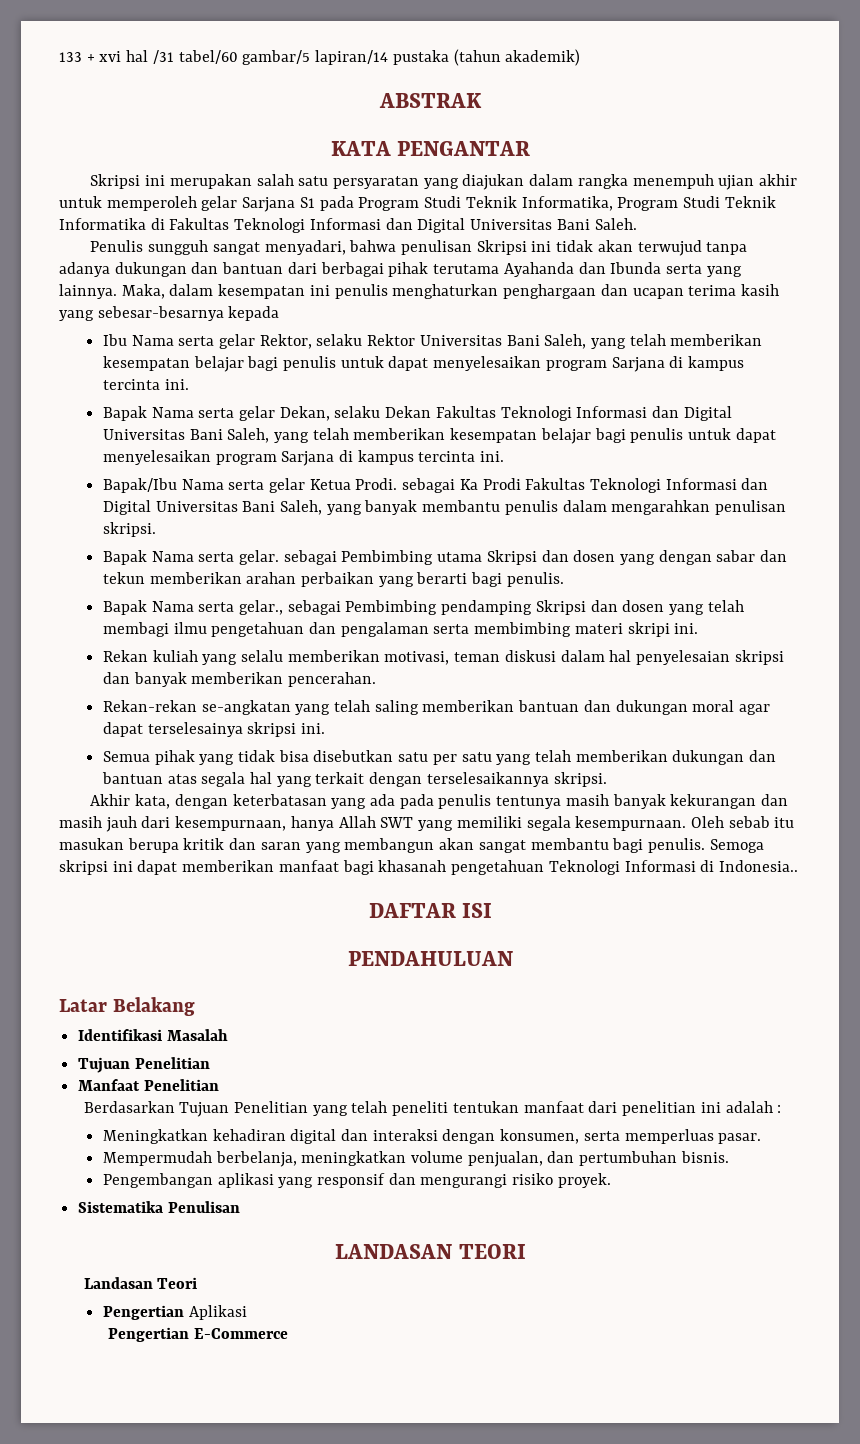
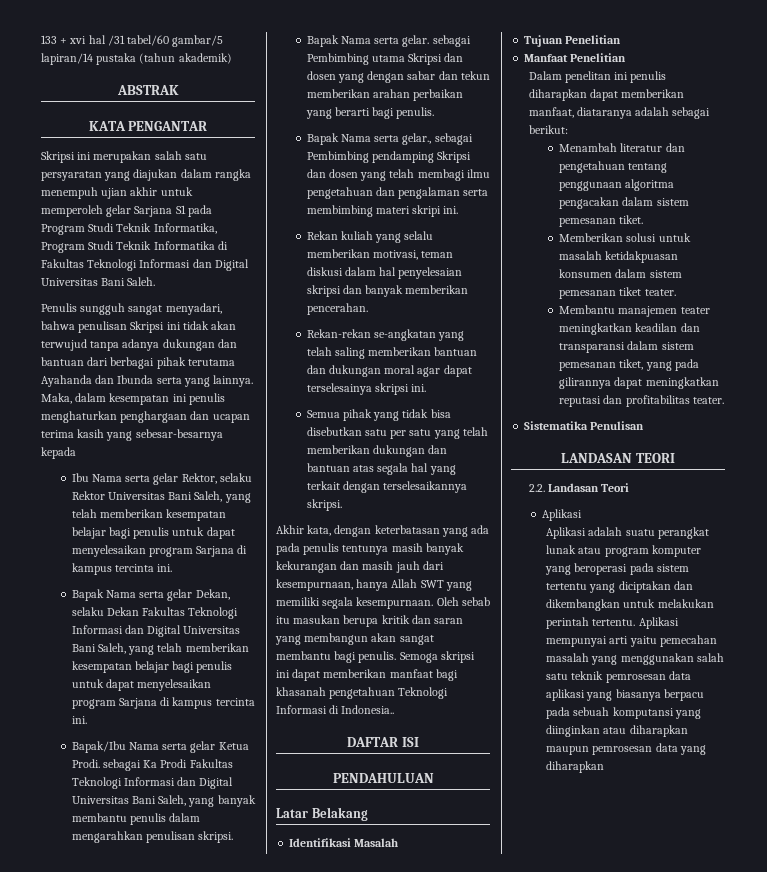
[83,1101,782,1117] [102,1129,762,1144] [102,1151,729,1167] [102,1173,611,1188] Berdasarkan Tujuan Penelitian yang telah peneliti tentukan manfaat dari penelitian ini adalah : // Meningkatkan kehadiran digital dan interaksi dengan konsumen, serta memperluas pasar. // Mempermudah berbelanja, meningkatkan volume penjualan, dan pertumbuhan bisnis. // Pengembangan aplikasi yang responsif dan mengurangi risiko proyek. -> [528,71,667,83] [528,89,684,101] [528,107,711,119] [528,125,568,134] [559,143,685,152] [559,161,668,173] [559,179,675,191] [559,197,689,209] [559,215,644,227] [559,233,691,242] [559,251,679,263] [559,269,682,278] [559,287,676,299] [559,305,710,317] [559,323,700,335] [559,341,694,353] [559,359,699,371] [559,377,719,389] [559,395,724,407] Dalam penelitan ini penulis diharapkan dapat memberikan manfaat, diataranya adalah sebagai berikut: // Menambah literatur dan pengetahuan tentang penggunaan algoritma pengacakan dalam sistem pemesanan tiket. // Memberikan solusi untuk masalah ketidakpuasan konsumen dalam sistem pemesanan tiket teater. // Membantu manajemen teater meningkatkan keadilan dan transparansi dalam sistem pemesanan tiket, yang pada gilirannya dapat meningkatkan reputasi dan profitabilitas teater.
(526, 1251) none -> [528,484,545,492] 2.2.
[102,1305,184,1320] Pengertian -> (629, 487) none
[108,1327,288,1342] Pengertian E-Commerce -> [546,527,709,539] [546,545,701,557] [545,563,689,575] [546,581,693,593] [546,599,714,611] [546,617,679,629] [546,635,717,647] [546,653,724,665] [546,671,691,683] [546,689,704,701] [546,707,701,719] [546,725,688,737] [546,743,706,755] [546,761,605,773] Aplikasi adalah suatu perangkat lunak atau program komputer yang beroperasi pada sistem tertentu yang diciptakan dan dikembangkan untuk melakukan perintah tertentu. Aplikasi mempunyai arti yaitu pemecahan masalah yang menggunakan salah satu teknik pemrosesan data aplikasi yang biasanya berpacu pada sebuah komputansi yang diinginkan atau diharapkan maupun pemrosesan data yang diharapkan

